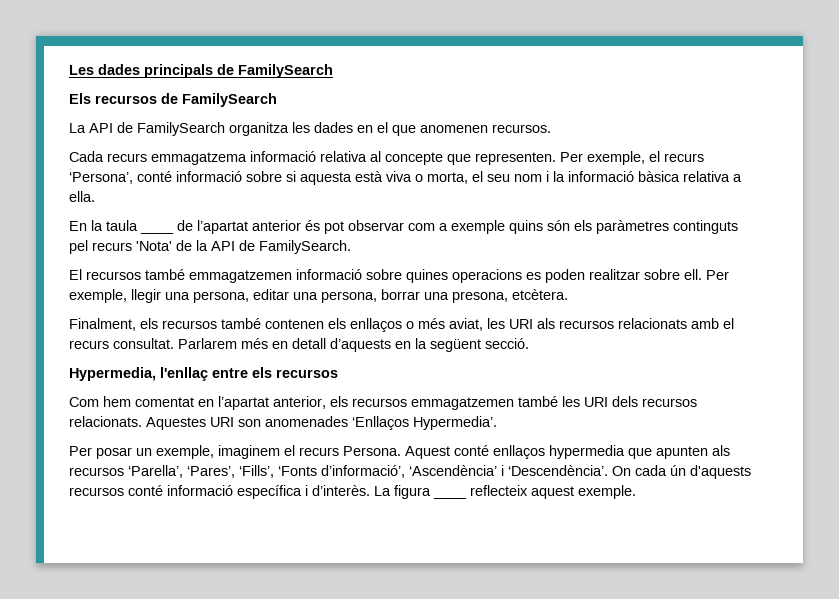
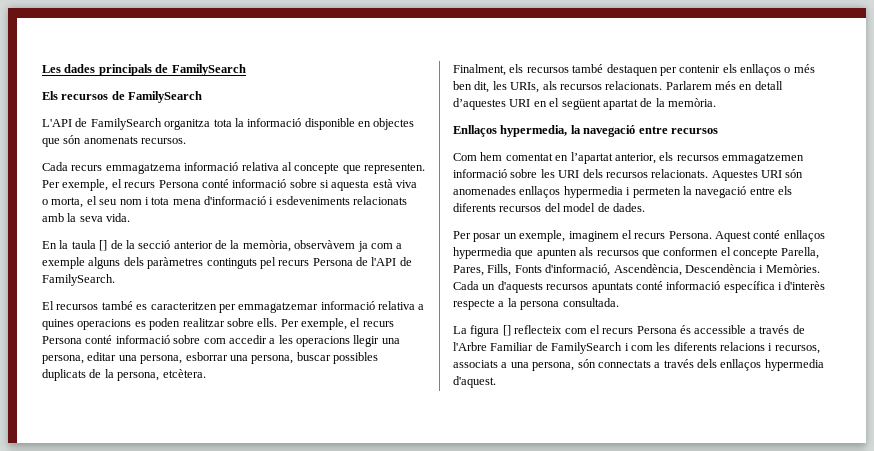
[69,123,113,133] La API -> [42,119,72,127] L'API
[292,122,488,136] les dades en el que anomenen -> [213,118,415,130] [42,135,138,147] tota la informació disponible en objectes que són anomenats
[69,172,133,184] ‘Persona’, -> [158,180,199,188] Persona
[553,171,742,182] [69,191,95,202] [69,220,138,231] [140,231,174,234] [177,220,738,234] [69,240,235,254] la informació bàsica relativa a ella. // En la taula ____ de l’apartat anterior és pot observar com a exemple quins són els paràmetres continguts pel recurs 'Nota' de la API -> [151,196,408,205] [42,213,131,222] [42,240,403,252] [42,257,397,269] tota mena d'informació i esdeveniments relacionats amb la seva vida. // En la taula [] de la secció anterior de la memòria, observàvem ja com a exemple alguns dels paràmetres continguts pel recurs Persona de l'API
[189,269,402,283] emmagatzemen informació sobre -> [136,301,425,313] es caracteritzen per emmagatzemar informació relativa a
[684,269,729,280] [69,289,127,303] ell. Per exemple, -> [257,318,394,330] [42,335,350,347] ells. Per exemple, el recurs Persona conté informació sobre com accedir a les operacions
[381,289,508,303] borrar una presona, -> [185,352,378,364] [42,369,160,381] esborrar una persona, buscar possibles duplicats de la persona,
[265,319,324,329] contenen -> [606,64,721,76] destaquen per contenir
[449,318,734,331] [69,338,529,352] [69,367,272,381] aviat, les URI als recursos relacionats amb el recurs consultat. Parlarem més en detall d’aquests en la següent secció. // Hypermedia, l'enllaç entre els -> [453,81,783,93] [453,98,716,110] [453,125,668,137] ben dit, les URIs, als recursos relacionats. Parlarem més en detall d’aquestes URI en el següent apartat de la memòria. // Enllaços hypermedia, la navegació entre
[518,396,558,407] també -> [453,169,538,178] informació sobre
[238,416,497,430] son anomenades ‘Enllaços Hypermedia’. -> [785,169,804,178] [453,186,792,198] [453,203,645,212] són anomenades enllaços hypermedia i permeten la navegació entre els diferents recursos del model de dades.
[128,465,686,478] ‘Parella’, ‘Pares’, ‘Fills’, ‘Fonts d’informació’, ‘Ascendència’ i ‘Descendència’. On cada ún -> [641,247,820,259] [453,264,820,276] [453,281,496,290] que conformen el concepte Parella, Pares, Fills, Fonts d'informació, Ascendència, Descendència i Memòries. Cada un
(124, 491) none -> [591,282,633,293] apuntats
[312,485,467,499] [470,485,636,499] d’interès. La figura ____ reflecteix aquest exemple. -> [784,281,826,290] [453,298,619,310] [453,325,805,337] [453,342,820,354] [453,359,824,371] [453,376,496,388] d'interès respecte a la persona consultada. // La figura [] reflecteix com el recurs Persona és accessible a través de l'Arbre Familiar de FamilySearch i com les diferents relacions i recursos, associats a una persona, són connectats a través dels enllaços hypermedia d'aquest.

